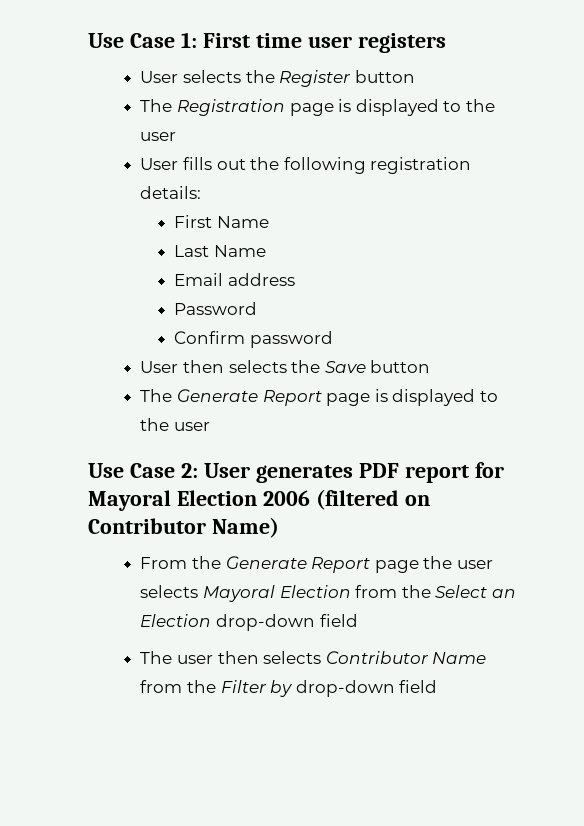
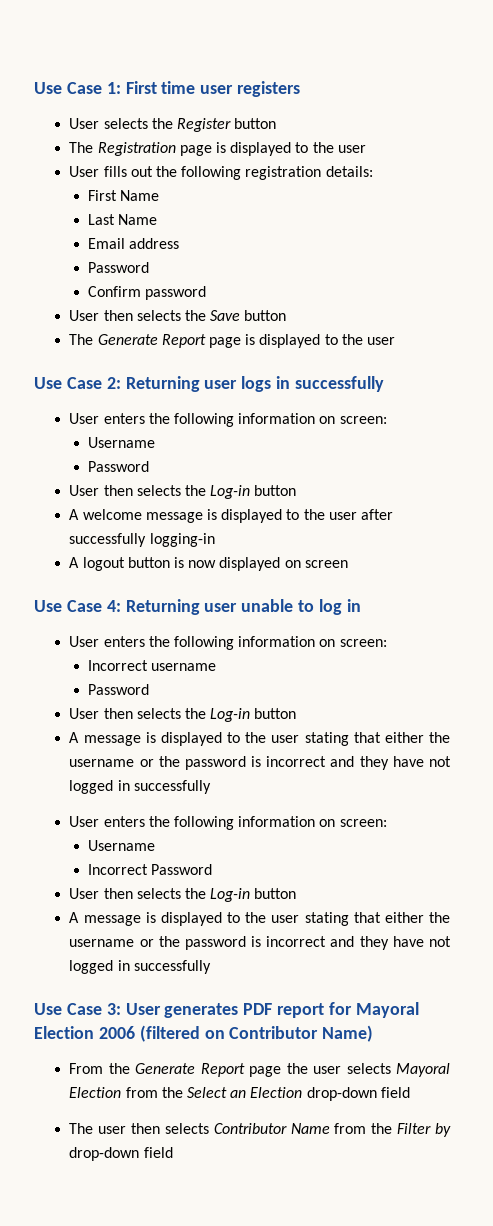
(198, 470) none -> [125,376,385,392] [69,413,387,427] [87,437,155,448] [87,461,149,472] [69,485,297,499] [69,509,393,523] [69,533,215,547] [69,557,348,571] [34,599,361,615] [69,636,387,650] [87,660,216,671] [87,684,149,695] [69,708,297,722] [69,732,450,746] [69,756,452,770] [69,780,211,794] [69,816,387,830] [87,840,155,851] [87,864,212,875] [69,888,297,902] [69,912,450,926] [69,936,452,950] [69,960,211,974] [34,1003,121,1015] Returning user logs in successfully // User enters the following information on screen: // Username // Password // User then selects the Log-in button // A welcome message is displayed to the user after successfully logging-in // A logout button is now displayed on screen // Use Case 4: Returning user unable to log in // User enters the following information on screen: // Incorrect username // Password // User then selects the Log-in button // A message is displayed to the user stating that either the username or the password is incorrect and they have not logged in successfully // User enters the following information on screen: // Username // Incorrect Password // User then selects the Log-in button // A message is displayed to the user stating that either the username or the password is incorrect and they have not logged in successfully // Use Case 3:

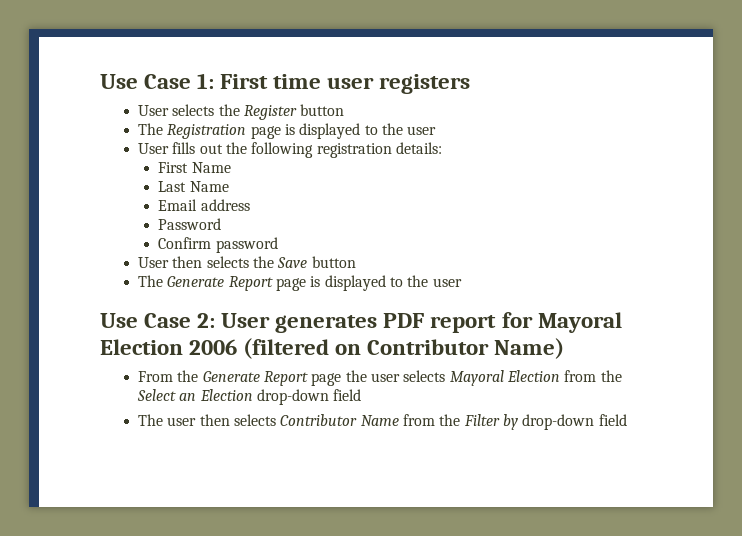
[125,376,385,392] [69,413,387,427] [87,437,155,448] [87,461,149,472] [69,485,297,499] [69,509,393,523] [69,533,215,547] [69,557,348,571] [34,599,361,615] [69,636,387,650] [87,660,216,671] [87,684,149,695] [69,708,297,722] [69,732,450,746] [69,756,452,770] [69,780,211,794] [69,816,387,830] [87,840,155,851] [87,864,212,875] [69,888,297,902] [69,912,450,926] [69,936,452,950] [69,960,211,974] [34,1003,121,1015] Returning user logs in successfully // User enters the following information on screen: // Username // Password // User then selects the Log-in button // A welcome message is displayed to the user after successfully logging-in // A logout button is now displayed on screen // Use Case 4: Returning user unable to log in // User enters the following information on screen: // Incorrect username // Password // User then selects the Log-in button // A message is displayed to the user stating that either the username or the password is incorrect and they have not logged in successfully // User enters the following information on screen: // Username // Incorrect Password // User then selects the Log-in button // A message is displayed to the user stating that either the username or the password is incorrect and they have not logged in successfully // Use Case 3: -> (216, 320) none

